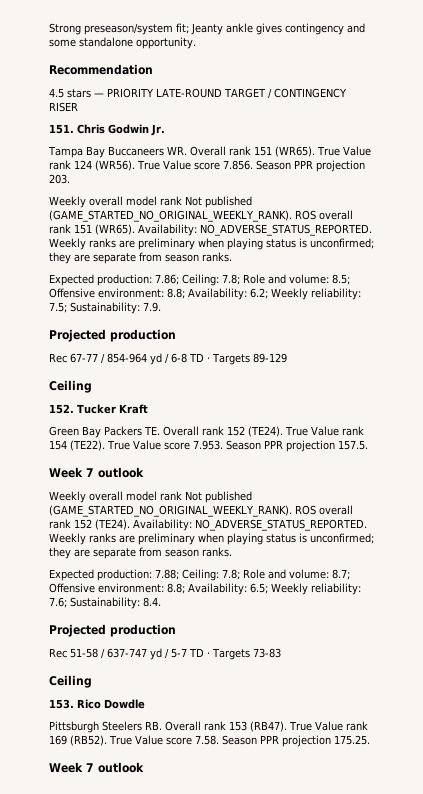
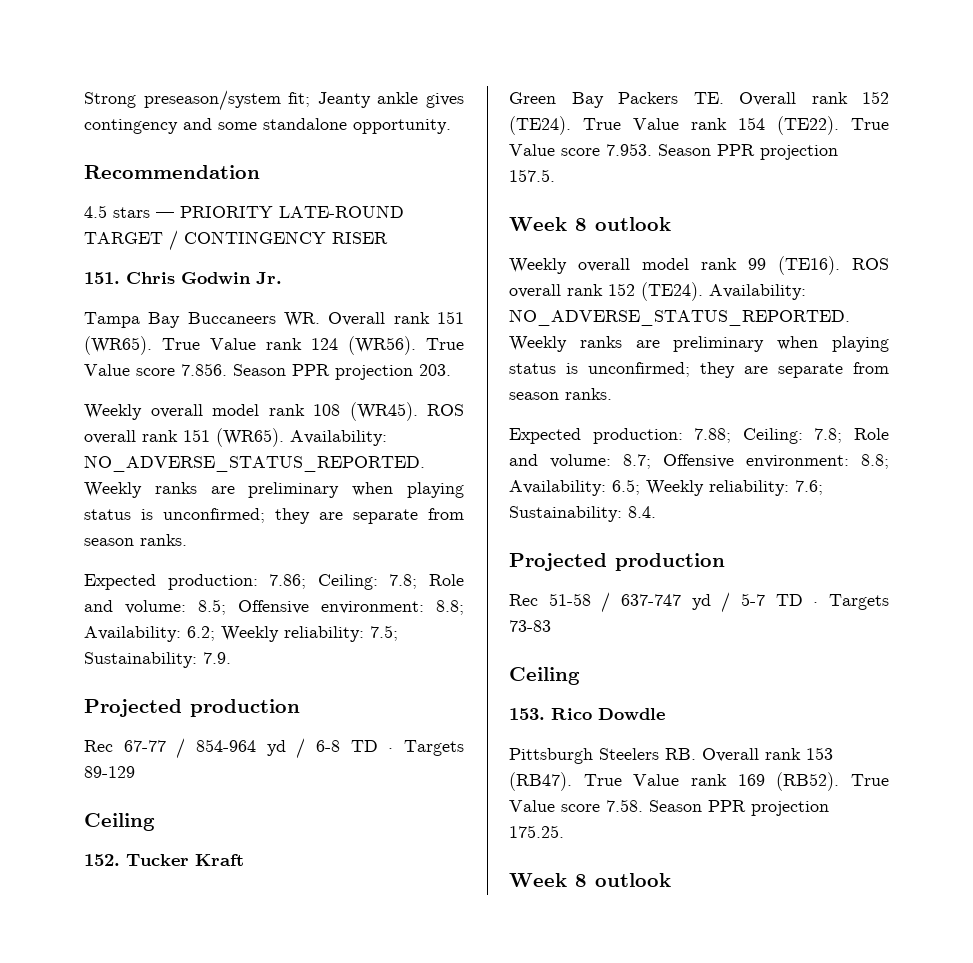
[185,196,252,208] [49,210,292,222] Not published (GAME_STARTED_NO_ORIGINAL_WEEKLY_RANK). -> [313,402,418,421] 108 (WR45).
[86,468,94,477] 7 -> [575,218,587,231] 8
[185,491,252,503] [49,505,292,517] Not published (GAME_STARTED_NO_ORIGINAL_WEEKLY_RANK). -> [748,256,840,275] 99 (TE16).
[86,763,94,772] 7 -> [575,874,587,887] 8

